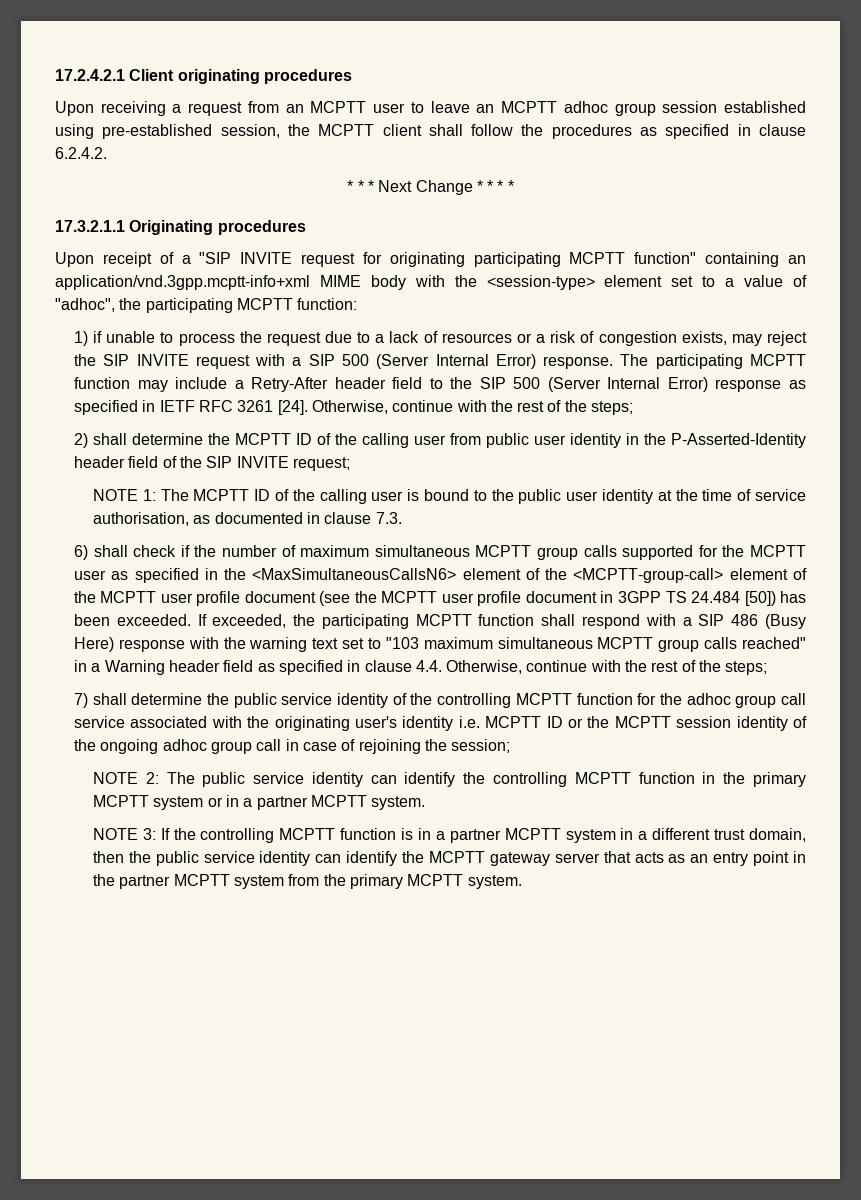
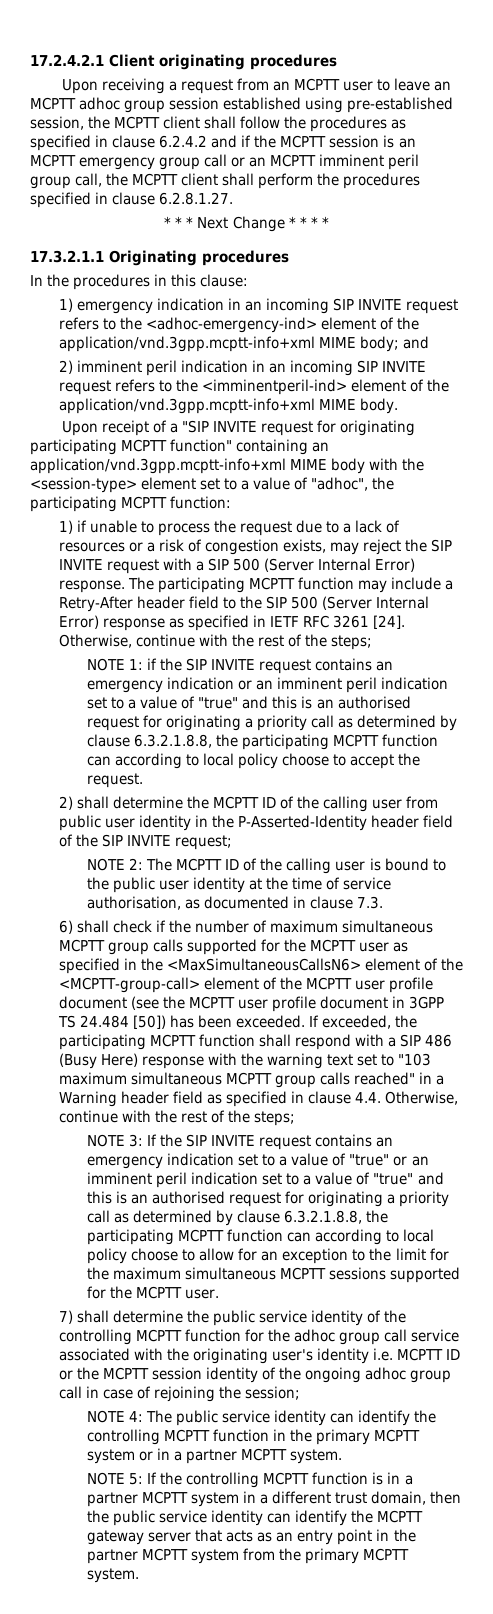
[55,147,107,159] 6.2.4.2. -> [159,135,416,148] [30,154,420,170] [30,173,421,189] [30,192,234,208] 6.2.4.2 and if the MCPTT session is an MCPTT emergency group call or an MCPTT imminent peril group call, the MCPTT client shall perform the procedures specified in clause 6.2.8.1.27.
(306, 227) none -> [30,274,249,290] [58,298,458,314] [58,317,419,333] [58,336,429,352] [58,360,426,376] [58,379,449,395] [58,398,398,414] // In the procedures in this clause: // 1) emergency indication in an incoming SIP INVITE request refers to the <adhoc-emergency-ind> element of the application/vnd.3gpp.mcptt-info+xml MIME body; and // 2) imminent peril indication in an incoming SIP INVITE request refers to the <imminentperil-ind> element of the application/vnd.3gpp.mcptt-info+xml MIME body.
(634, 408) none -> [87,658,394,674] [87,677,449,693] [87,696,411,709] [87,715,458,731] [87,734,439,750] [87,753,421,769] [87,773,144,788] // NOTE 1: if the SIP INVITE request contains an emergency indication or an imminent peril indication set to a value of "true" and this is an authorised request for originating a priority call as determined by clause 6.3.2.1.8.8, the participating MCPTT function can according to local policy choose to accept the request.
[142,489,156,501] 1: -> [129,858,144,870] 2:
(768, 668) none -> [87,1134,394,1150] [87,1153,429,1169] [87,1172,444,1188] [87,1191,450,1207] [87,1210,389,1226] [87,1229,435,1245] [87,1248,449,1264] [87,1267,461,1283] [87,1286,220,1299] // NOTE 3: If the SIP INVITE request contains an emergency indication set to a value of "true" or an imminent peril indication set to a value of "true" and this is an authorised request for originating a priority call as determined by clause 6.3.2.1.8.8, the participating MCPTT function can according to local policy choose to allow for an exception to the limit for the maximum simultaneous MCPTT sessions supported for the MCPTT user.
[145,772,159,784] 2: -> [129,1411,144,1422] 4:
[142,828,156,840] 3: -> [129,1473,144,1485] 5:

